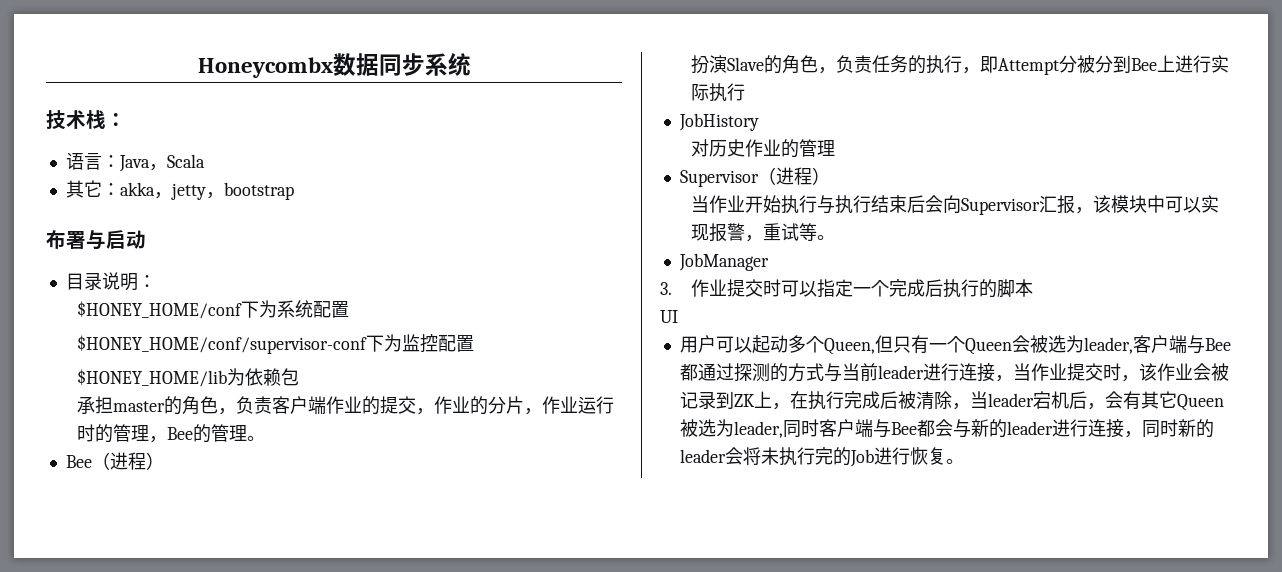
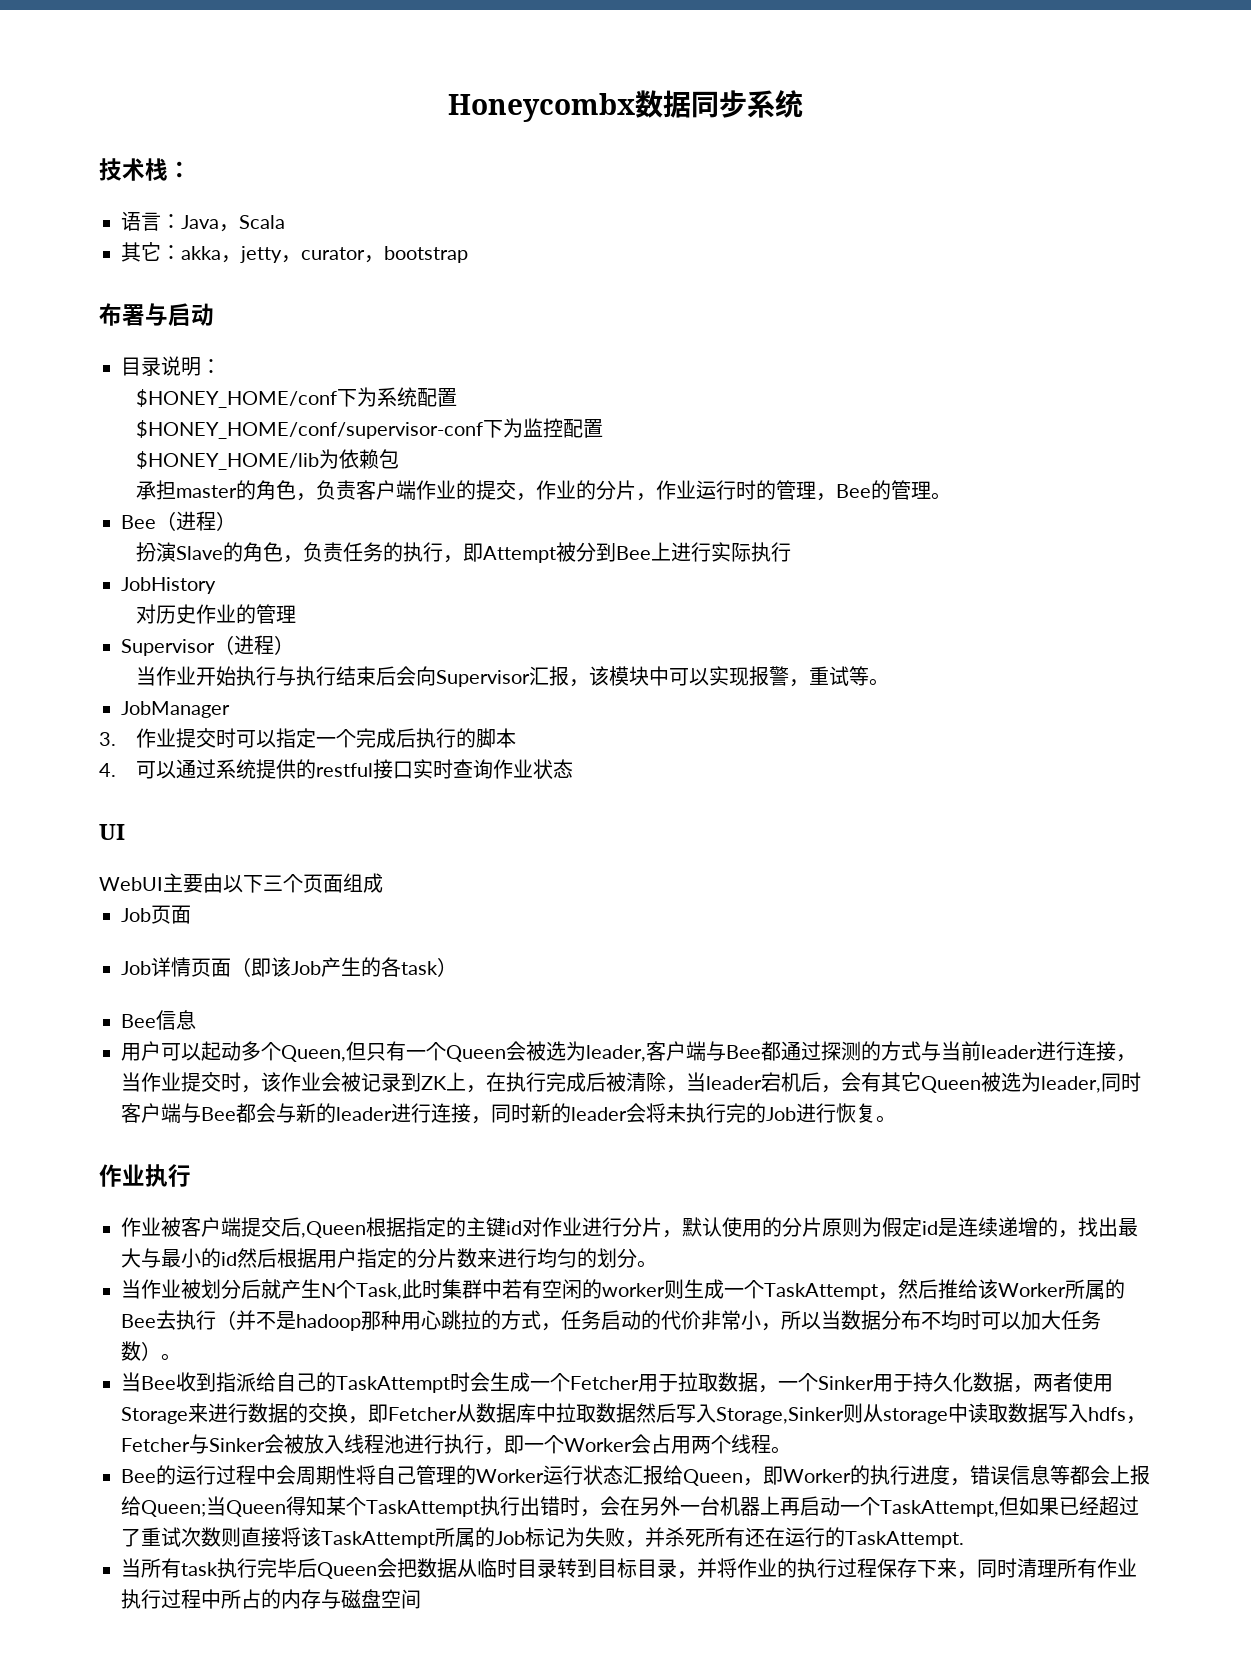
(224, 195) none -> [301,247,384,263] curator，
[1058,55,1077,73] 分 -> (557, 554) none
[660,310,678,323] UI -> [99,759,574,779] [99,824,125,840] [99,873,383,893] [121,905,191,924] [121,957,457,977] [121,1010,196,1030] 4.可以通过系统提供的restful接口实时查询作业状态 // UI // WebUI主要由以下三个页面组成 // Job页面 // Job详情页面（即该Job产生的各task） // Bee信息
(964, 461) none -> [99,1164,191,1187] [121,1217,1138,1238] [121,1248,657,1268] [121,1279,1125,1300] [121,1310,1101,1331] [121,1341,181,1361] [121,1372,1113,1393] [121,1403,1146,1424] [121,1434,791,1455] [121,1465,1150,1486] [121,1496,1139,1517] [121,1527,964,1548] [121,1558,1137,1579] [121,1589,421,1609] // 作业执行 // 作业被客户端提交后,Queen根据指定的主键id对作业进行分片，默认使用的分片原则为假定id是连续递增的，找出最大与最小的id然后根据用户指定的分片数来进行均匀的划分。 // 当作业被划分后就产生N个Task,此时集群中若有空闲的worker则生成一个TaskAttempt，然后推给该Worker所属的Bee去执行（并不是hadoop那种用心跳拉的方式，任务启动的代价非常小，所以当数据分布不均时可以加大任务数）。 // 当Bee收到指派给自己的TaskAttempt时会生成一个Fetcher用于拉取数据，一个Sinker用于持久化数据，两者使用Storage来进行数据的交换，即Fetcher从数据库中拉取数据然后写入Storage,Sinker则从storage中读取数据写入hdfs，Fetcher与Sinker会被放入线程池进行执行，即一个Worker会占用两个线程。 // Bee的运行过程中会周期性将自己管理的Worker运行状态汇报给Queen，即Worker的执行进度，错误信息等都会上报给Queen;当Queen得知某个TaskAttempt执行出错时，会在另外一台机器上再启动一个TaskAttempt,但如果已经超过了重试次数则直接将该TaskAttempt所属的Job标记为失败，并杀死所有还在运行的TaskAttempt. // 当所有task执行完毕后Queen会把数据从临时目录转到目标目录，并将作业的执行过程保存下来，同时清理所有作业执行过程中所占的内存与磁盘空间

